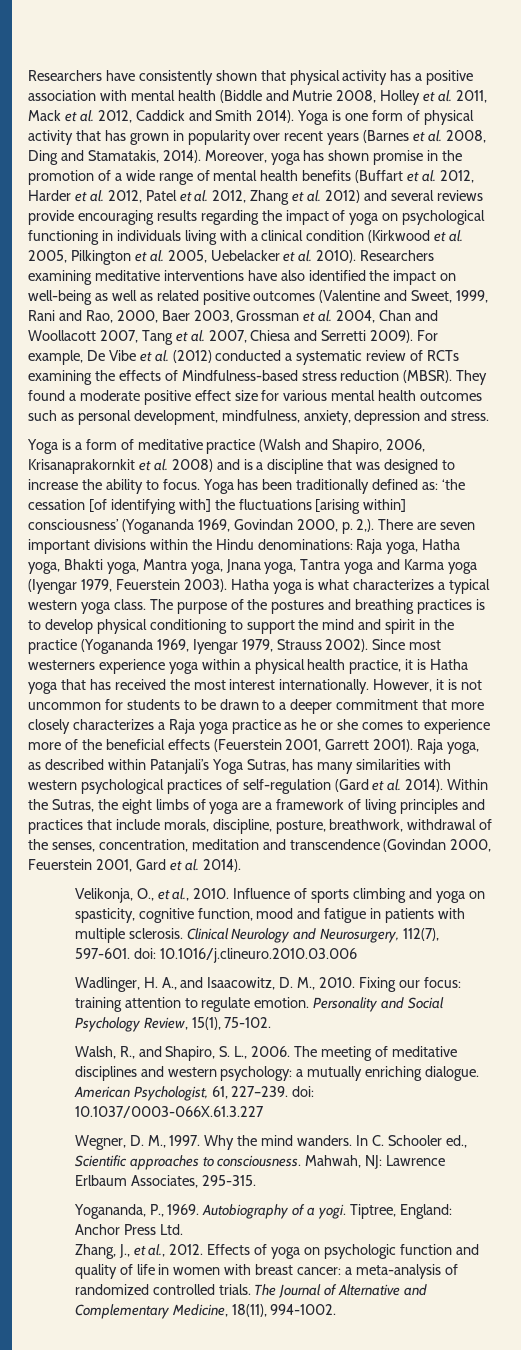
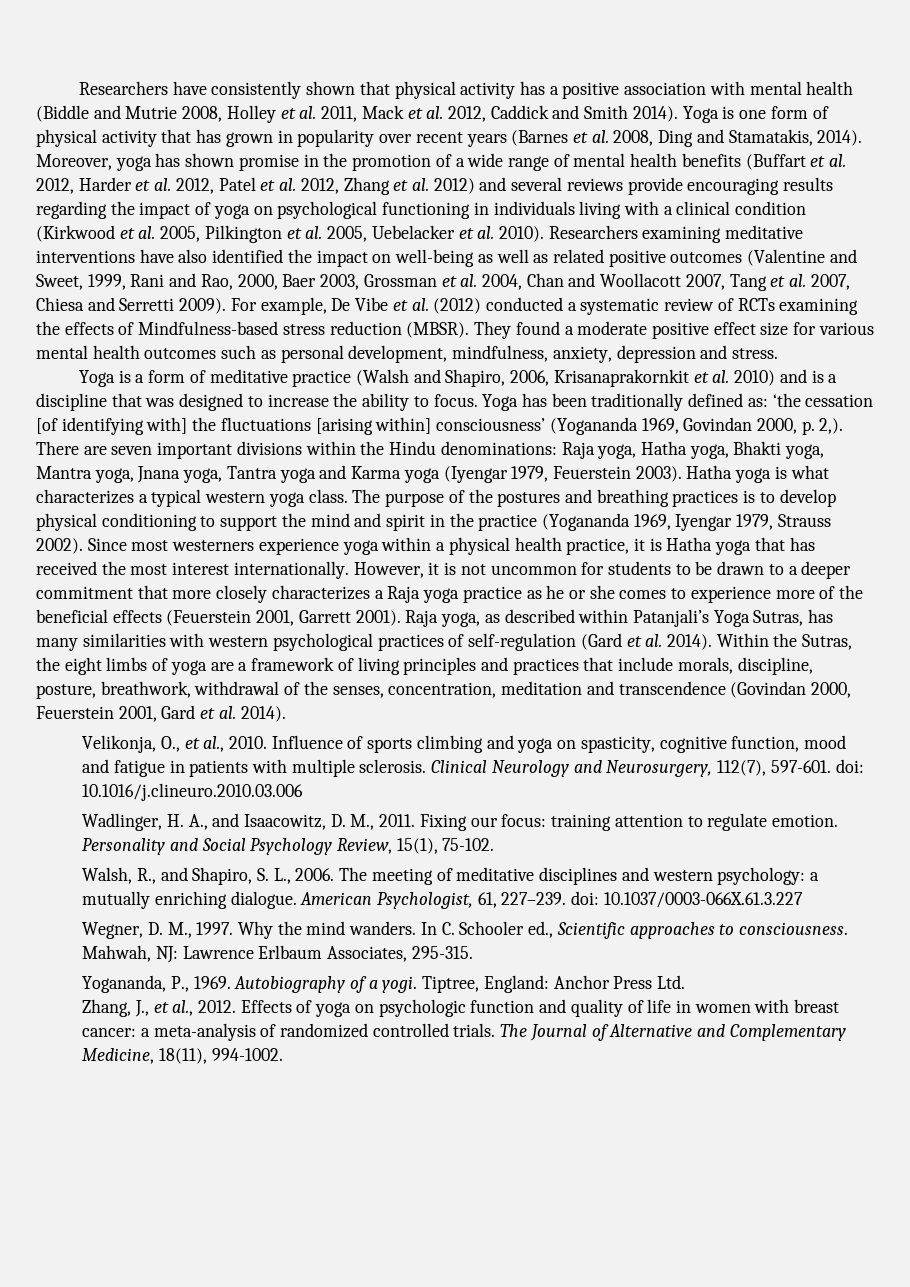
[171,459,213,472] 2008) -> [734,370,776,386] 2010)
[319,977,356,988] 2010. -> [379,814,416,827] 2011.

